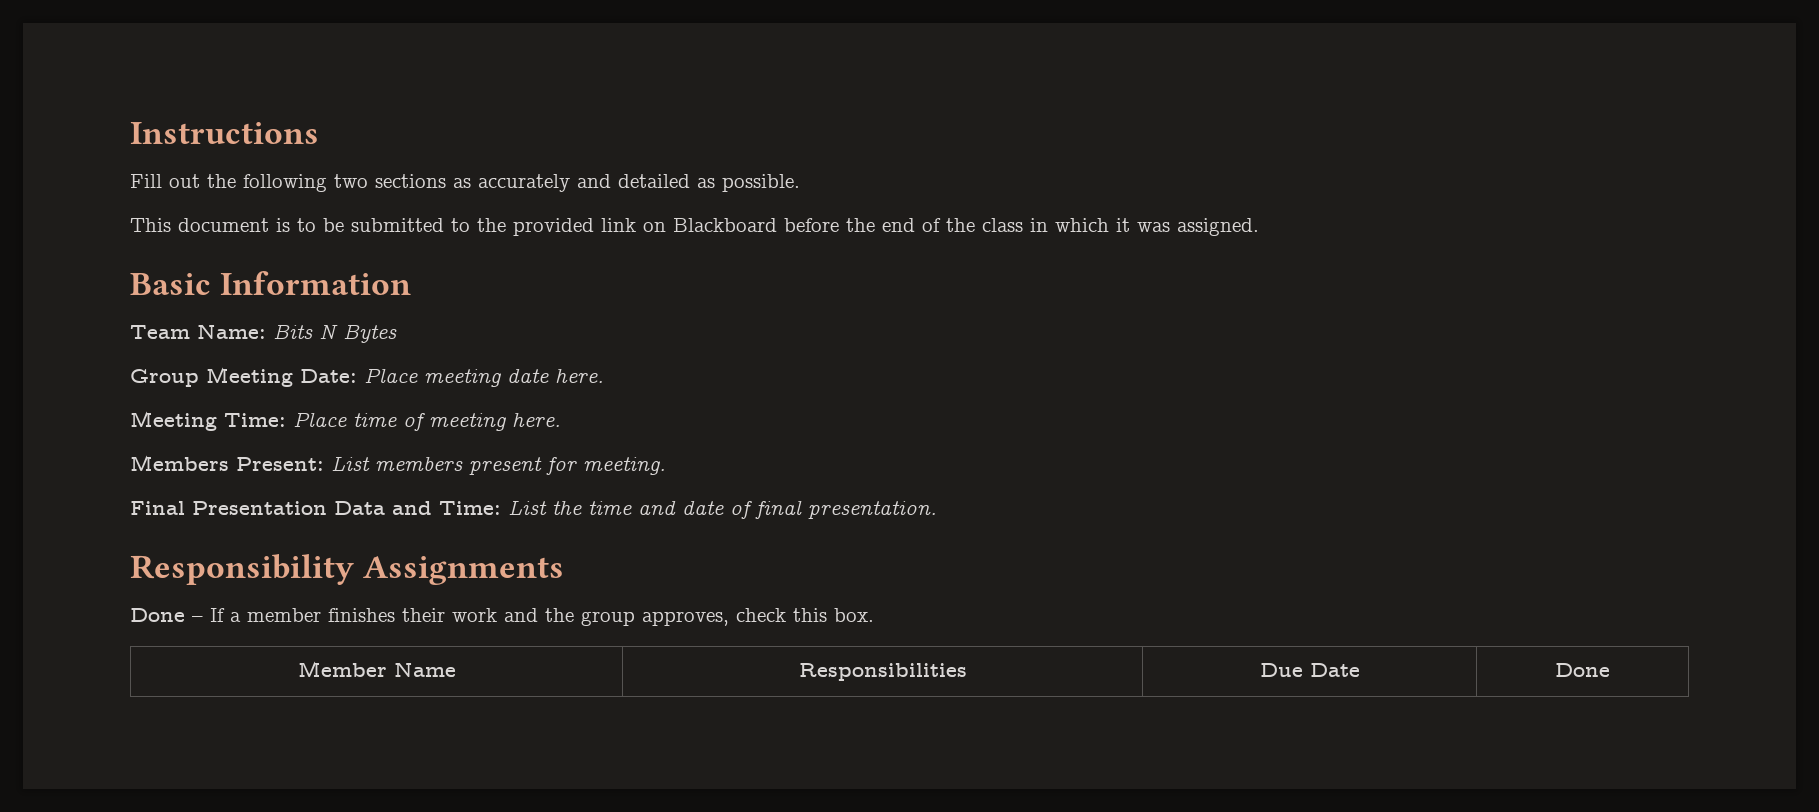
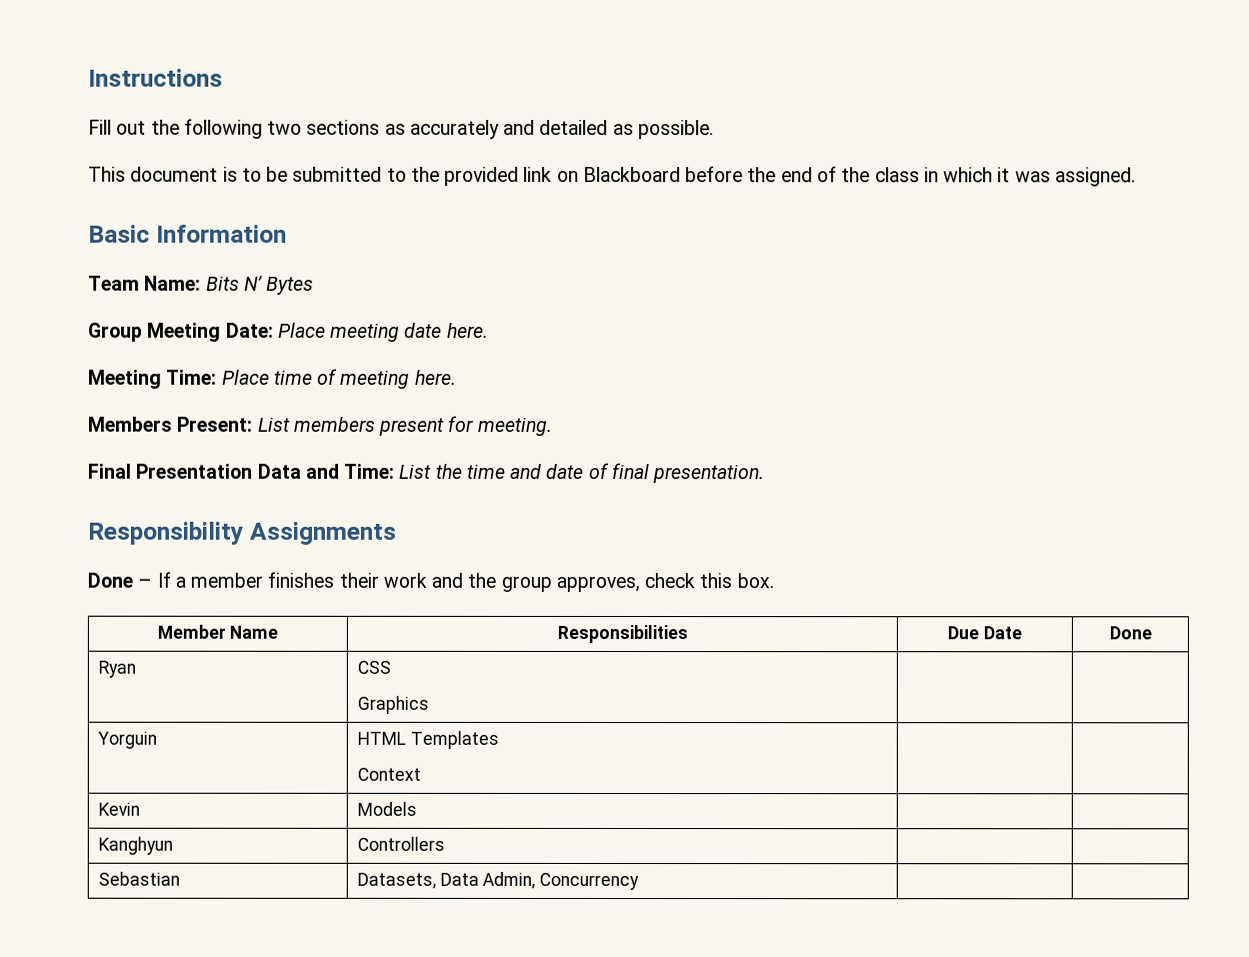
[319,324,338,339] N -> [243,275,263,291] N’
(1610, 670) none -> [97,660,136,678] [356,660,391,674] [356,695,429,714] [96,731,157,749] [356,730,499,749] [356,767,421,781] [97,802,140,816] [356,801,417,816] [97,836,173,855] [356,836,445,851] [97,871,180,886] [356,871,640,891] // Ryan | CSS // Graphics | | // Yorguin | HTML Templates // Context | | // Kevin | Models | | // Kanghyun | Controllers | | // Sebastian | Datasets, Data Admin, Concurrency | |

